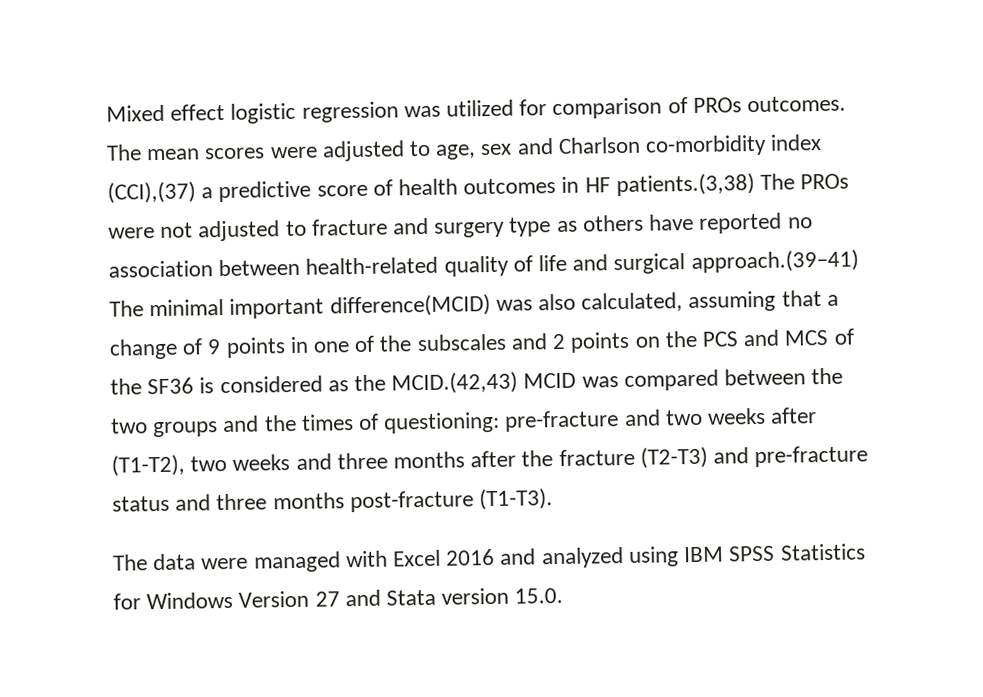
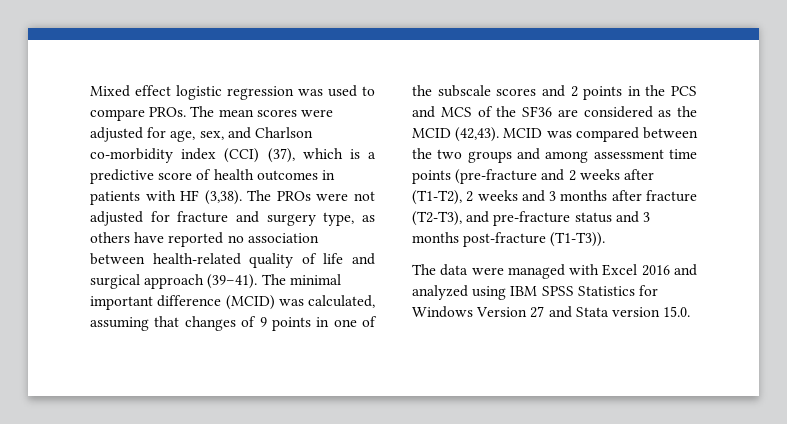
[446,95,847,120] utilized for comparison of PROs outcomes. -> [328,85,375,97] [90,107,187,121] used to compare PROs.
[409,140,513,160] to age, sex -> [147,127,224,142] for age, sex,
[107,181,196,204] (CCI),(37) -> [224,148,360,163] (CCI) (37), which is
[584,173,755,197] HF patients.(3,38) -> [90,190,242,205] patients with HF (3,38).
[285,220,307,237] to -> [150,211,170,222] for
[509,217,552,237] type -> [323,212,355,226] type,
[690,249,859,273] approach.(39–41) -> [144,274,258,289] approach (39–41).
[329,293,577,318] difference(MCID) was also -> [157,295,304,310] difference (MCID) was
[826,294,839,306] [109,338,178,360] a change -> [184,316,236,331] changes
[416,333,507,352] subscales -> [437,85,537,97] subscale scores
[634,336,661,348] on -> [627,86,641,96] in
[199,377,215,394] is -> [557,109,578,117] are
[391,371,519,395] MCID.(42,43) -> [412,127,500,142] MCID (42,43).
[263,409,703,434] the times of questioning: pre-fracture and two -> [545,149,697,163] [412,169,576,184] among assessment time points (pre-fracture and 2
[190,455,228,472] two -> [466,191,474,202] 2
[336,452,388,470] three -> [549,191,557,201] 3
[521,446,708,469] the fracture (T2-T3) -> [646,190,697,202] [412,211,462,226] fracture (T2-T3),
[216,493,268,511] three -> [642,212,650,222] 3
[479,488,554,511] (T1-T3). -> [550,232,606,247] (T1-T3)).

